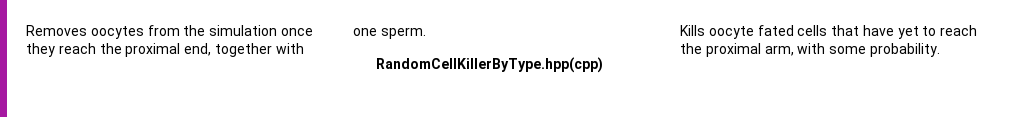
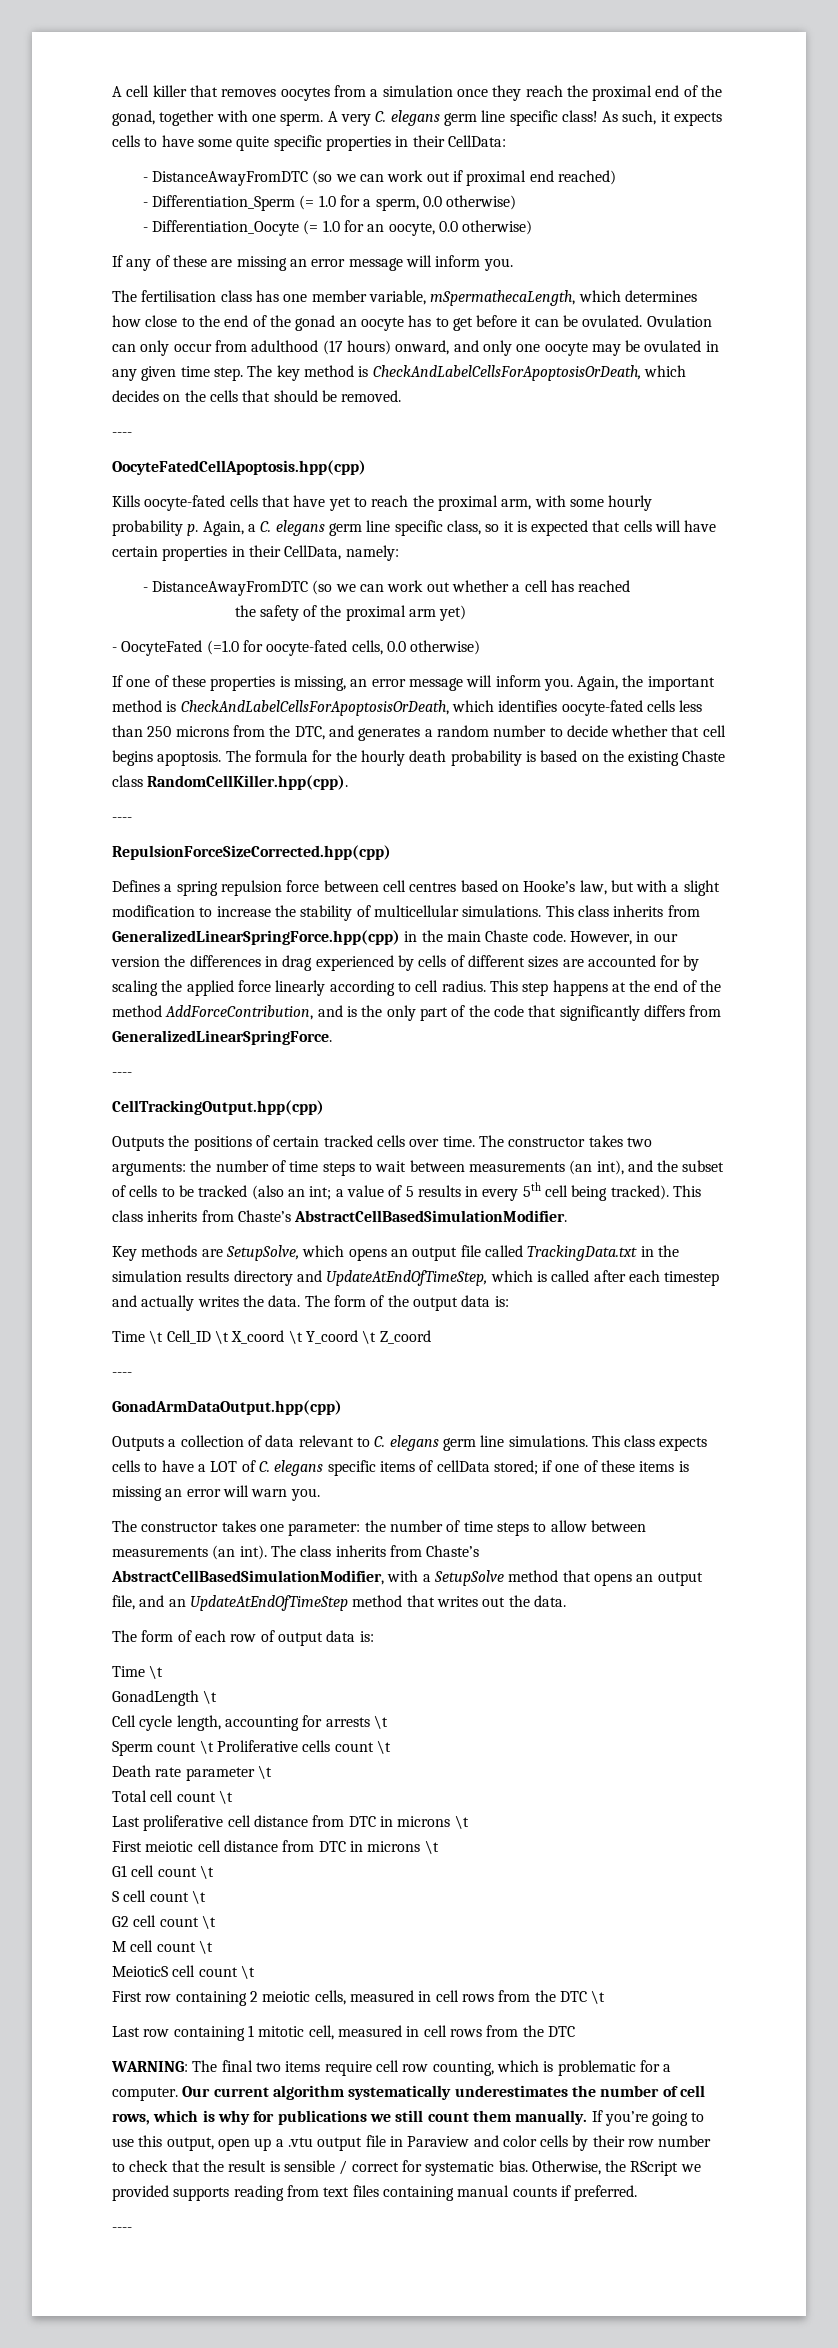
[26,25,87,36] Removes -> [112,85,277,97] A cell killer that removes
[183,25,206,36] the -> [370,89,379,97] a
[184,43,212,56] end, -> [655,85,723,97] [112,110,155,126] end of the gonad,
[376,57,604,73] // RandomCellKillerByType.hpp(cpp) -> [327,110,723,126] [112,135,506,151] [142,170,616,186] [142,195,517,211] [142,220,533,236] [112,255,513,271] [112,290,697,306] [112,315,712,331] [112,340,719,356] [112,365,686,381] [112,390,402,402] [112,432,132,437] [112,460,366,475] A very C. elegans germ line specific class! As such, it expects cells to have some quite specific properties in their CellData: // - DistanceAwayFromDTC (so we can work out if proximal end reached) // - Differentiation_Sperm (= 1.0 for a sperm, 0.0 otherwise) // - Differentiation_Oocyte (= 1.0 for an oocyte, 0.0 otherwise) // If any of these are missing an error message will inform you. // The fertilisation class has one member variable, mSpermathecaLength, which determines how close to the end of the gonad an oocyte has to get before it can be ovulated. Ovulation can only occur from adulthood (17 hours) onward, and only one oocyte may be ovulated in any given time step. The key method is CheckAndLabelCellsForApoptosisOrDeath, which decides on the cells that should be removed. // ---- // OocyteFatedCellApoptosis.hpp(cpp)
[708,25,794,39] oocyte fated -> [144,495,226,511] oocyte-fated
[869,43,940,57] probability. -> [608,495,653,511] [112,520,717,536] [112,545,399,561] [142,580,631,596] [234,605,467,621] [112,640,481,656] [112,675,715,691] [112,700,703,716] [112,725,726,741] [112,750,726,766] [112,775,349,790] [112,817,132,822] [112,845,391,860] [112,880,720,896] [112,905,700,921] [112,930,678,945] [111,955,700,971] [112,980,722,996] [112,1005,722,1021] [112,1030,332,1045] [112,1072,132,1077] [112,1100,324,1115] [112,1135,652,1151] [112,1160,725,1176] [112,1182,702,1201] [112,1210,568,1222] [112,1245,679,1261] [112,1270,720,1286] [112,1295,509,1311] [112,1330,431,1344] [112,1372,132,1377] [112,1400,342,1415] [112,1435,708,1451] [112,1460,689,1476] [112,1485,320,1501] [112,1520,646,1536] [112,1545,480,1560] [111,1570,703,1586] [112,1595,566,1611] [112,1630,374,1646] [112,1665,164,1679] [112,1690,218,1706] [112,1715,388,1731] [112,1740,391,1756] [112,1765,272,1781] [112,1790,233,1804] [112,1815,469,1831] [112,1840,439,1854] [112,1865,214,1879] [112,1890,206,1904] [112,1915,216,1929] [112,1940,213,1954] [112,1965,255,1979] [112,1990,606,2006] [112,2025,575,2041] [111,2060,672,2076] [112,2085,705,2101] [112,2110,705,2126] [112,2135,712,2151] [112,2160,701,2176] [112,2185,638,2201] [112,2227,132,2232] hourly probability p. Again, a C. elegans germ line specific class, so it is expected that cells will have certain properties in their CellData, namely: // - DistanceAwayFromDTC (so we can work out whether a cell has reached // the safety of the proximal arm yet) // - OocyteFated (=1.0 for oocyte-fated cells, 0.0 otherwise) // If one of these properties is missing, an error message will inform you. Again, the important method is CheckAndLabelCellsForApoptosisOrDeath, which identifies oocyte-fated cells less than 250 microns from the DTC, and generates a random number to decide whether that cell begins apoptosis. The formula for the hourly death probability is based on the existing Chaste class RandomCellKiller.hpp(cpp). // ---- // RepulsionForceSizeCorrected.hpp(cpp) // Defines a spring repulsion force between cell centres based on Hooke’s law, but with a slight modification to increase the stability of multicellular simulations. This class inherits from GeneralizedLinearSpringForce.hpp(cpp) in the main Chaste code. However, in our version the differences in drag experienced by cells of different sizes are accounted for by scaling the applied force linearly according to cell radius. This step happens at the end of the method AddForceContribution, and is the only part of the code that significantly differs from GeneralizedLinearSpringForce. // ---- // CellTrackingOutput.hpp(cpp) // Outputs the positions of certain tracked cells over time. The constructor takes two arguments: the number of time steps to wait between measurements (an int), and the subset of cells to be tracked (also an int; a value of 5 results in every 5th cell being tracked). This class inherits from Chaste’s AbstractCellBasedSimulationModifier. // Key methods are SetupSolve, which opens an output file called TrackingData.txt in the simulation results directory and UpdateAtEndOfTimeStep, which is called after each timestep and actually writes the data. The form of the output data is: // Time \t Cell_ID \t X_coord \t Y_coord \t Z_coord // ---- // GonadArmDataOutput.hpp(cpp) // Outputs a collection of data relevant to C. elegans germ line simulations. This class expects cells to have a LOT of C. elegans specific items of cellData stored; if one of these items is missing an error will warn you. // The constructor takes one parameter: the number of time steps to allow between measurements (an int). The class inherits from Chaste’s AbstractCellBasedSimulationModifier, with a SetupSolve method that opens an output file, and an UpdateAtEndOfTimeStep method that writes out the data. // The form of each row of output data is: // Time \t // GonadLength \t // Cell cycle length, accounting for arrests \t // Sperm count \t Proliferative cells count \t // Death rate parameter \t // Total cell count \t // Last proliferative cell distance from DTC in microns \t // First meiotic cell distance from DTC in microns \t // G1 cell count \t // S cell count \t // G2 cell count \t // M cell count \t // MeioticS cell count \t // First row containing 2 meiotic cells, measured in cell rows from the DTC \t // Last row containing 1 mitotic cell, measured in cell rows from the DTC // WARNING: The final two items require cell row counting, which is problematic for a computer. Our current algorithm systematically underestimates the number of cell rows, which is why for publications we still count them manually. If you’re going to use this output, open up a .vtu output file in Paraview and color cells by their row number to check that the result is sensible / correct for systematic bias. Otherwise, the RScript we provided supports reading from text files containing manual counts if preferred. // ----

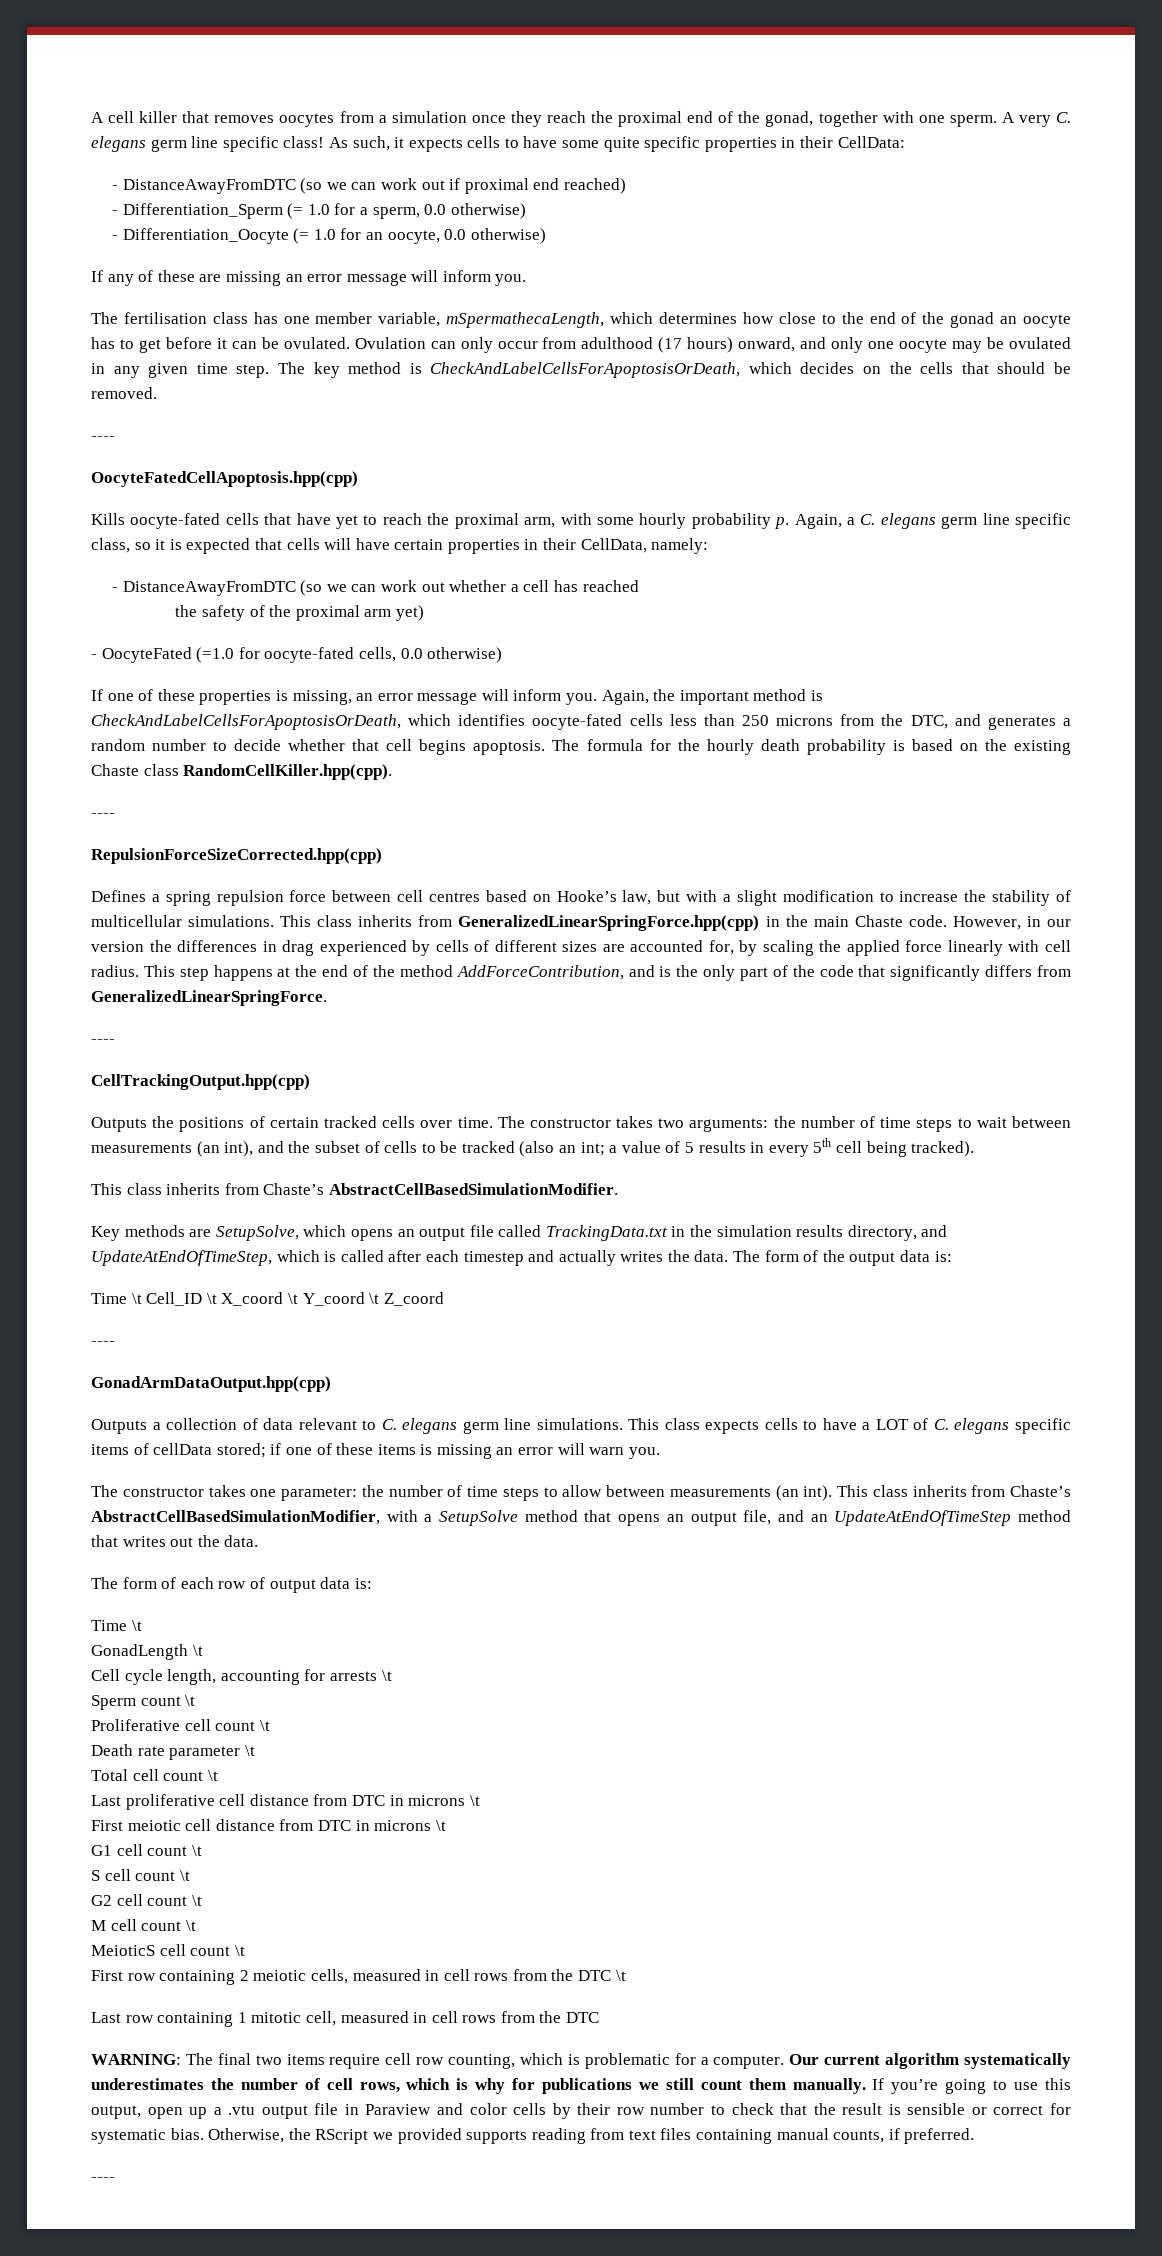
[660,955,681,967] for -> [708,940,734,955] for,
[329,980,411,996] according to -> [1008,940,1040,952] with
(669, 1192) none -> (975, 1149) //
[233,1270,293,1286] directory -> [847,1225,917,1241] directory,
[270,1545,296,1557] The -> [837,1485,868,1497] This
[216,1740,331,1752] Proliferative cells -> [91,1719,211,1731] // Proliferative cell
[339,2160,348,2175] / -> [971,2107,987,2115] or
[512,2187,557,2197] counts -> [833,2130,885,2143] counts,

